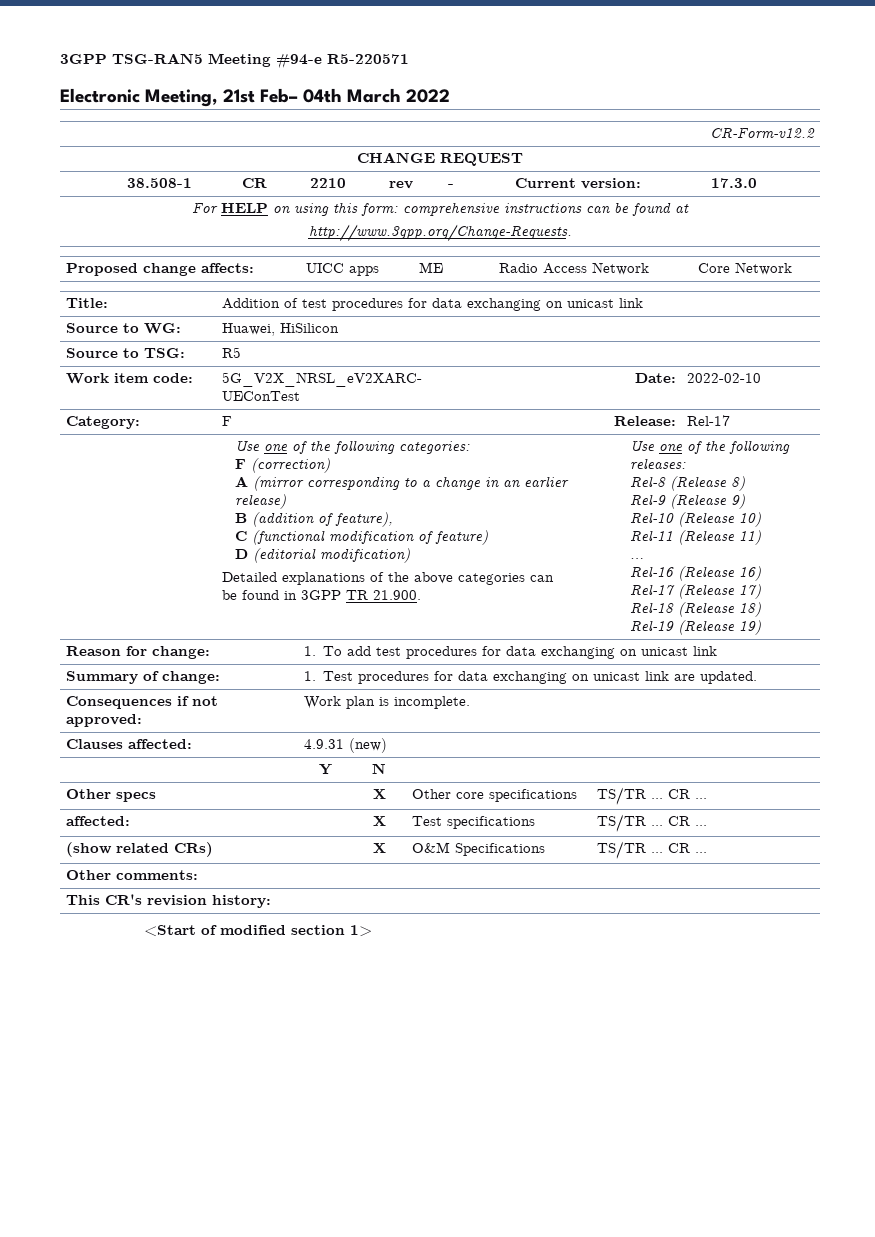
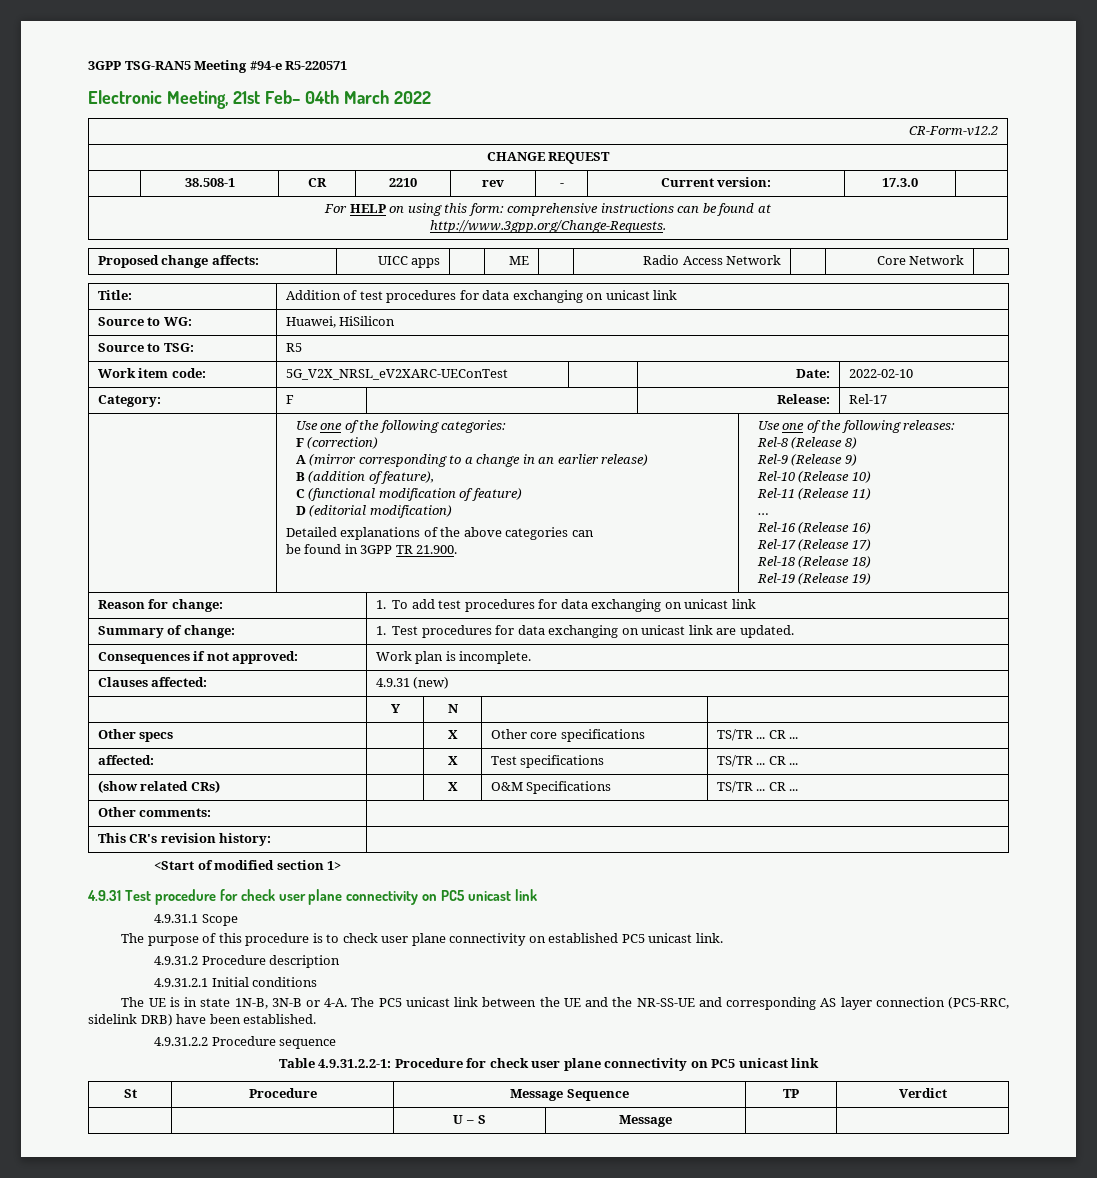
(373, 931) none -> [87,889,538,905] [154,914,238,926] [121,933,723,946] [154,955,341,968] [154,977,318,987] [121,997,1009,1010] [88,1014,317,1026] [154,1036,337,1049] [278,1058,820,1071] [123,1089,137,1098] [248,1088,317,1098] [510,1089,629,1101] [783,1089,799,1098] [898,1088,947,1098] [453,1115,486,1124] [619,1115,672,1127] // 4.9.31 Test procedure for check user plane connectivity on PC5 unicast link // 4.9.31.1 Scope // The purpose of this procedure is to check user plane connectivity on established PC5 unicast link. // 4.9.31.2 Procedure description // 4.9.31.2.1 Initial conditions // The UE is in state 1N-B, 3N-B or 4-A. The PC5 unicast link between the UE and the NR-SS-UE and corresponding AS layer connection (PC5-RRC, sidelink DRB) have been established. // 4.9.31.2.2 Procedure sequence // Table 4.9.31.2.2-1: Procedure for check user plane connectivity on PC5 unicast link // St | Procedure | Message Sequence | TP | Verdict // | | U – S | Message | |

